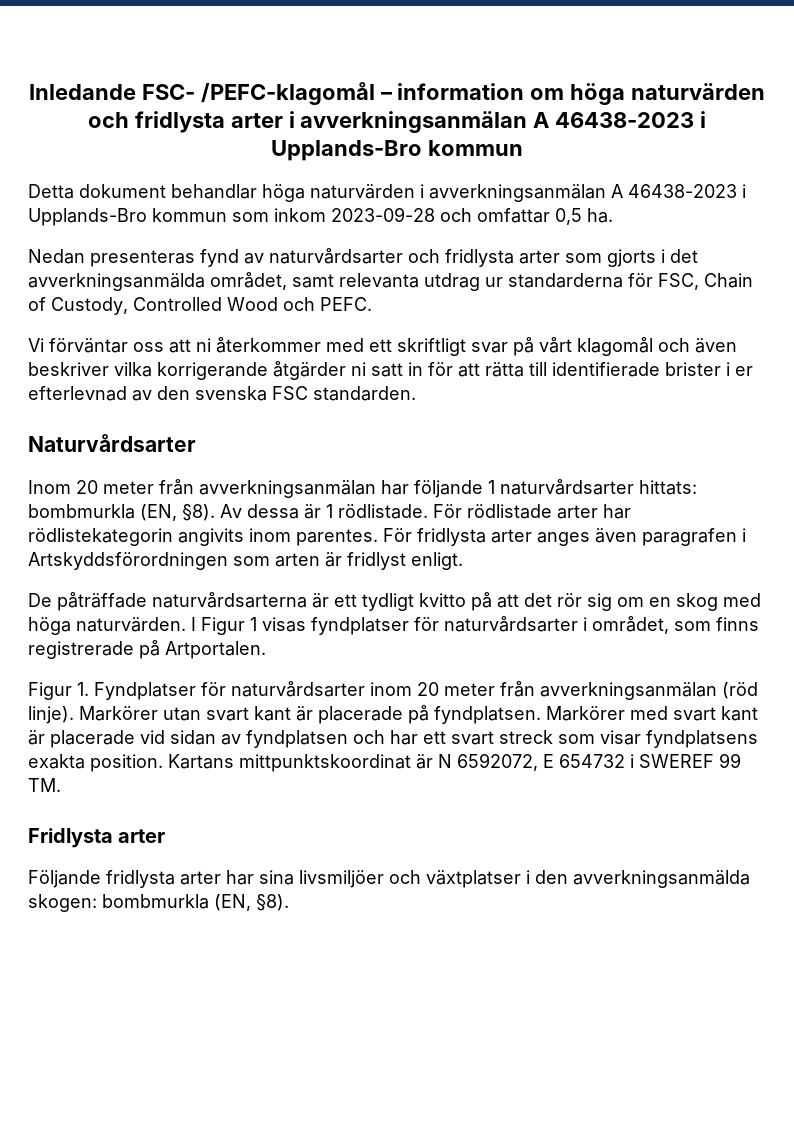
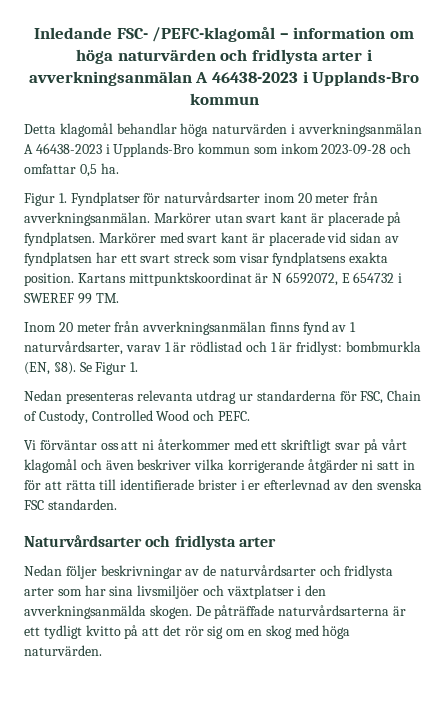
[79,184,166,198] dokument -> [59,123,113,137] klagomål
[28,248,698,267] [28,272,334,291] Nedan presenteras fynd av naturvårdsarter och fridlysta arter som gjorts i det avverkningsanmälda området, samt -> [24,192,379,206] [24,212,402,226] [24,232,400,246] [24,252,389,266] [24,272,403,286] [24,293,119,304] [24,321,357,335] [24,341,422,355] [24,362,139,375] [24,390,134,404] Figur 1. Fyndplatser för naturvårdsarter inom 20 meter från avverkningsanmälan. Markörer utan svart kant är placerade på fyndplatsen. Markörer med svart kant är placerade vid sidan av fyndplatsen har ett svart streck som visar fyndplatsens exakta position. Kartans mittpunktskoordinat är N 6592072, E 654732 i SWEREF 99 TM. // Inom 20 meter från avverkningsanmälan finns fynd av 1 naturvårdsarter, varav 1 är rödlistad och 1 är fridlyst: bombmurkla (EN, §8). Se Figur 1. // Nedan presenteras
[28,479,697,498] [28,504,631,521] [28,528,746,546] [28,552,463,570] // Inom 20 meter från avverkningsanmälan har följande 1 naturvårdsarter hittats: bombmurkla (EN, §8). Av dessa är 1 rödlistade. För rödlistade arter har rödlistekategorin angivits inom parentes. För fridlysta arter anges även paragrafen i Artskyddsförordningen som arten är fridlyst enligt. // -> [145,535,276,550] [24,565,394,579] [24,585,327,599] [24,605,192,619] och fridlysta arter // Nedan följer beskrivningar av de naturvårdsarter och fridlysta arter som har sina livsmiljöer och växtplatser i den avverkningsanmälda skogen.
[191,616,759,635] [28,640,266,659] [28,681,758,700] [28,705,758,724] [28,730,758,748] [28,753,741,772] [28,778,61,792] [28,828,166,848] [28,870,750,888] [28,894,289,912] I Figur 1 visas fyndplatser för naturvårdsarter i området, som finns registrerade på Artportalen. // Figur 1. Fyndplatser för naturvårdsarter inom 20 meter från avverkningsanmälan (röd linje). Markörer utan svart kant är placerade på fyndplatsen. Markörer med svart kant är placerade vid sidan av fyndplatsen och har ett svart streck som visar fyndplatsens exakta position. Kartans mittpunktskoordinat är N 6592072, E 654732 i SWEREF 99 TM. // Fridlysta arter // Följande fridlysta arter har sina livsmiljöer och växtplatser i den avverkningsanmälda skogen: bombmurkla (EN, §8). -> (102, 650) none

